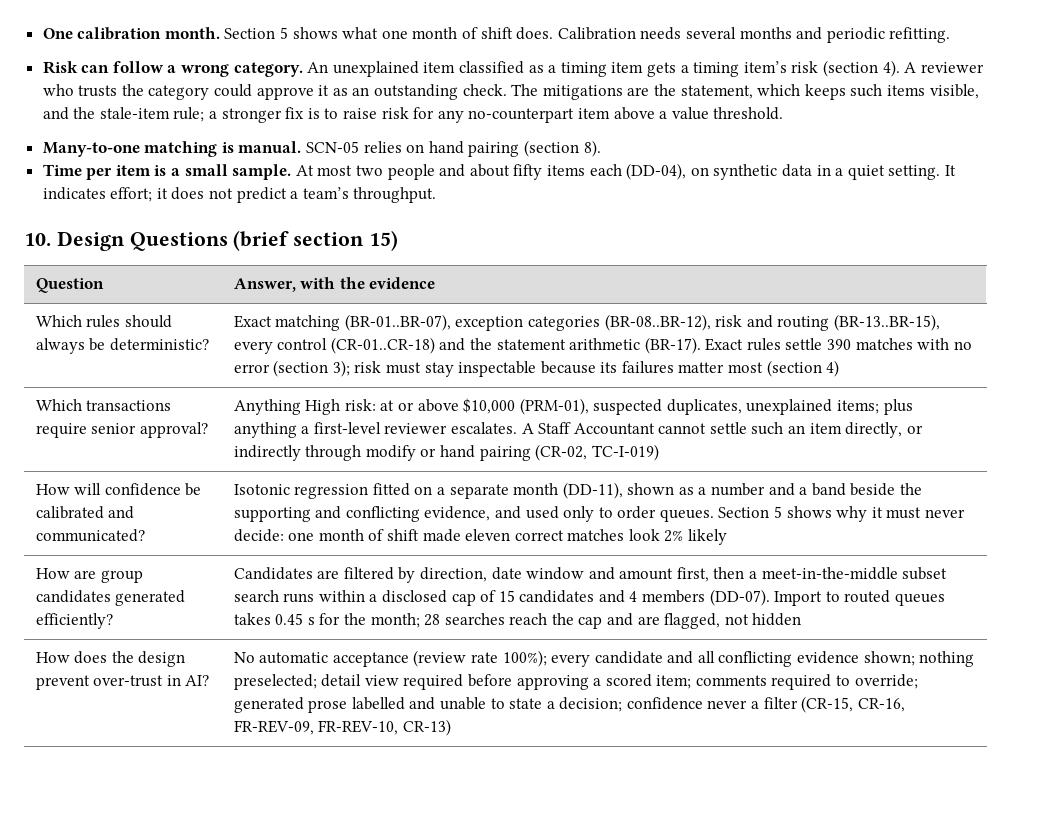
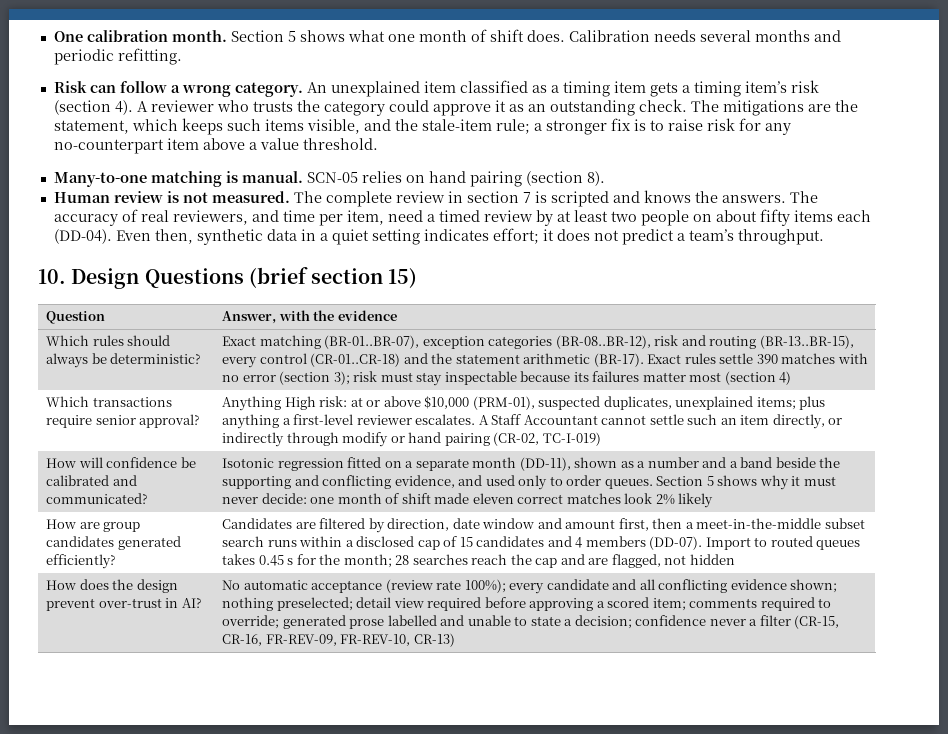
[42,164,353,180] Time per item is a small sample. At most -> [53,190,818,207] [53,209,608,226] Human review is not measured. The complete review in section 7 is scripted and knows the answers. The accuracy of real reviewers, and time per item, need a timed review by at least
[439,164,466,177] and -> [692,214,712,222] on
[626,163,709,180] (DD-04), on -> [53,229,193,244] (DD-04). Even then,
[888,165,956,180] setting. It -> [371,229,420,245] setting

